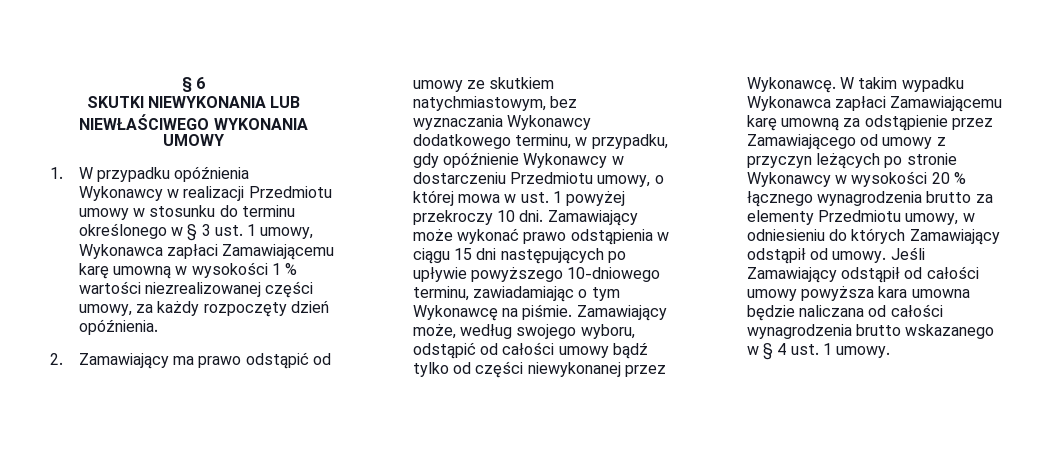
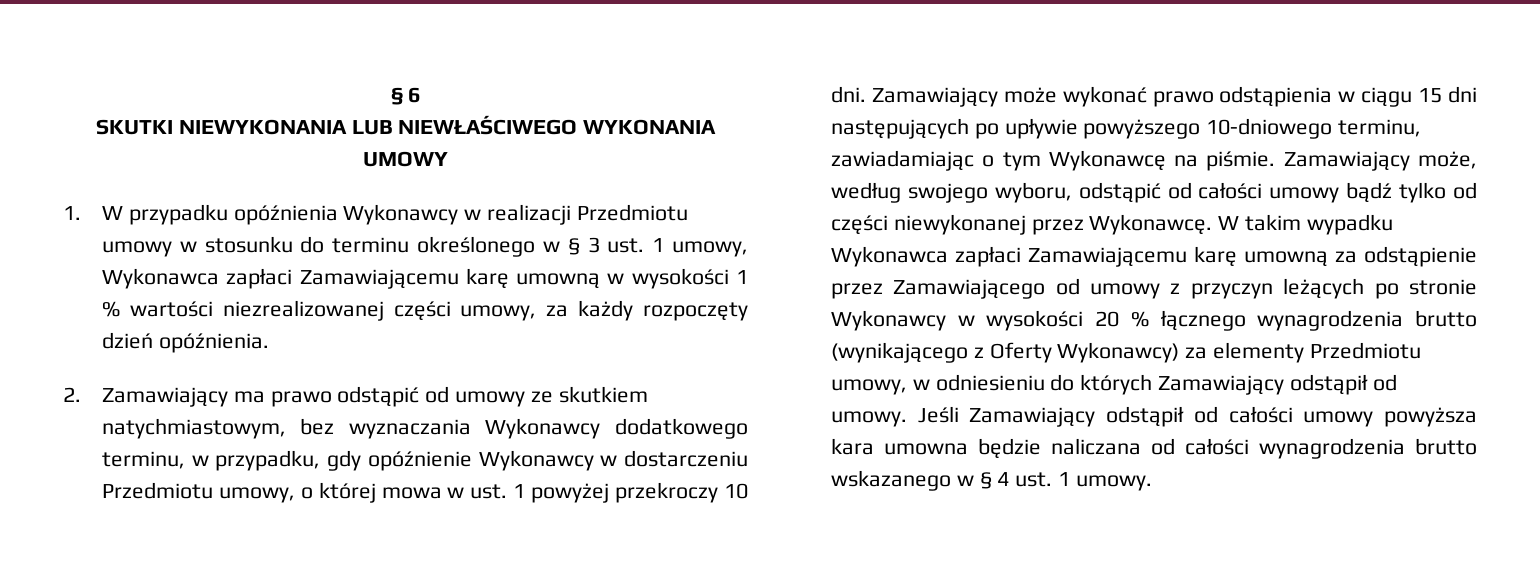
(972, 197) none -> [830,342,1180,363] (wynikającego z Oferty Wykonawcy)

